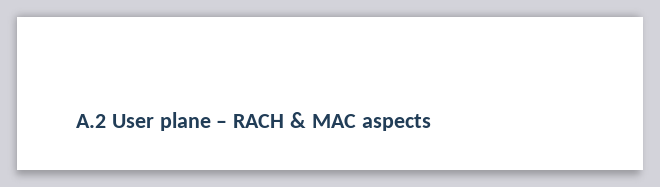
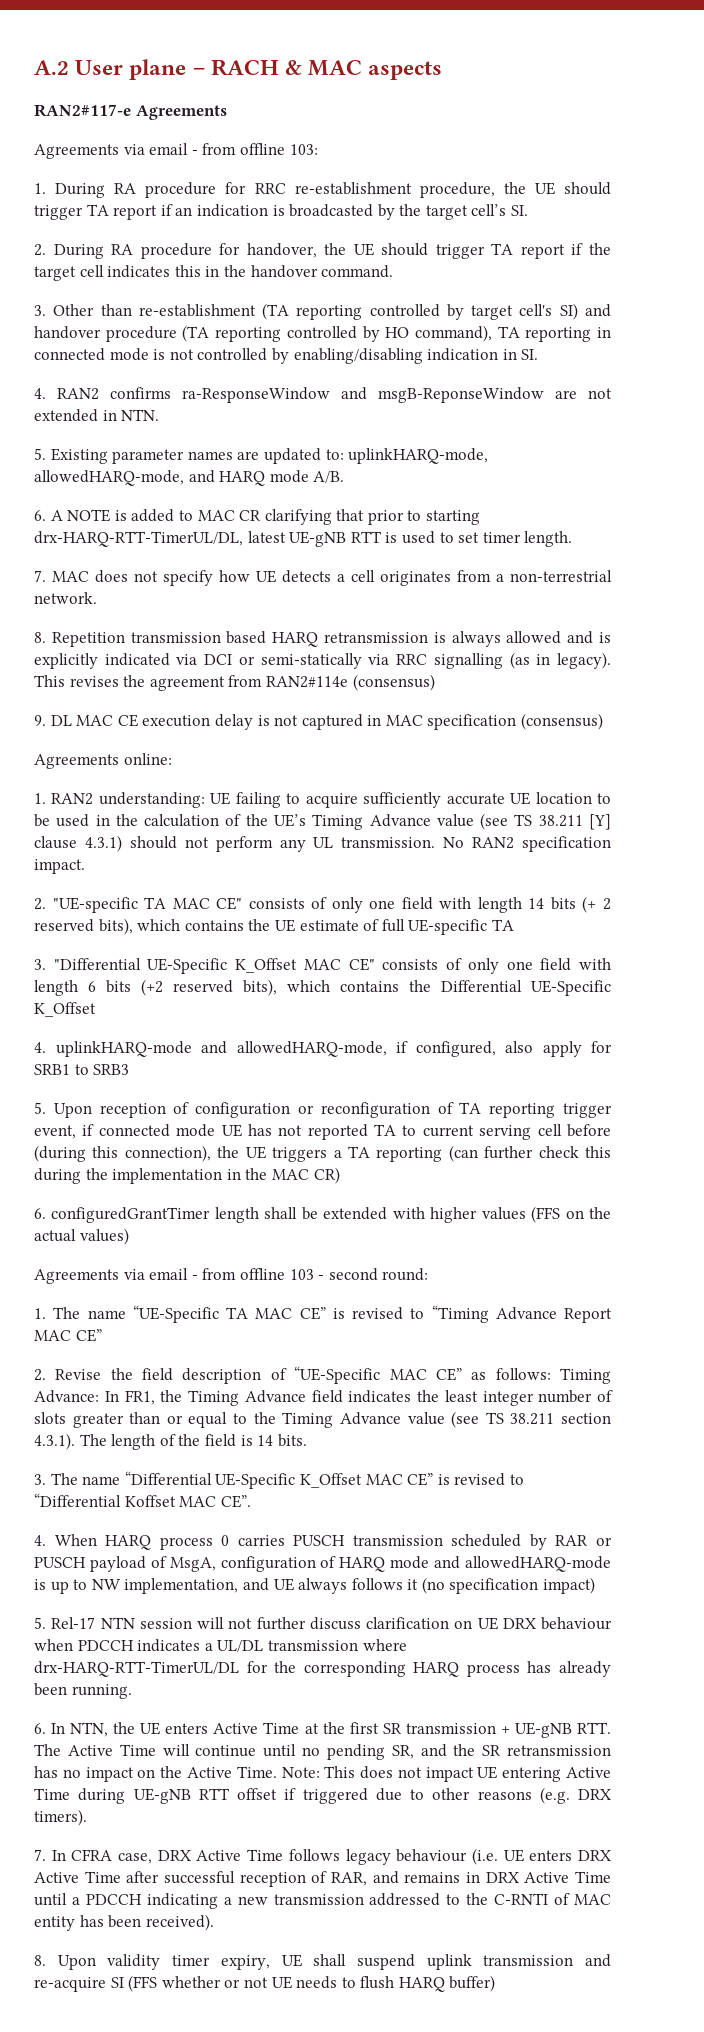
(431, 122) none -> [34,104,227,120] [34,143,318,159] [34,182,612,198] [34,204,529,220] [34,243,611,259] [34,265,394,281] [34,303,611,320] [34,325,611,342] [34,348,539,364] [34,387,612,403] [34,409,160,422] [34,448,489,464] [34,470,345,486] [34,509,481,525] [34,531,573,547] [34,570,612,586] [34,592,97,604] [34,631,611,647] [34,652,612,669] [34,674,435,691] [34,713,604,730] [34,753,172,769] [34,792,611,808] [34,813,611,830] [34,835,611,852] [34,859,85,874] [34,896,611,913] [34,918,514,935] [34,958,612,974] [34,979,611,996] [34,1002,96,1017] [34,1041,612,1057] [34,1064,130,1075] [34,1102,612,1118] [34,1124,611,1140] [34,1145,611,1162] [34,1167,340,1184] [34,1206,611,1223] [34,1228,129,1245] [34,1268,429,1284] [34,1305,612,1323] [34,1329,102,1342] [34,1366,612,1384] [34,1390,613,1406] [34,1411,611,1428] [34,1433,307,1450] [34,1471,524,1489] [34,1493,251,1508] [34,1534,612,1550] [34,1556,611,1572] [34,1577,596,1594] [34,1617,612,1630] [34,1639,407,1652] [34,1661,611,1677] [34,1683,132,1699] [34,1722,611,1738] [34,1744,611,1760] [34,1766,611,1782] [34,1787,611,1804] [34,1809,87,1826] [34,1848,611,1865] [34,1871,612,1887] [34,1893,611,1909] [34,1914,214,1931] [34,1954,611,1970] [34,1975,496,1992] // RAN2#117-e Agreements // Agreements via email - from offline 103: // 1. During RA procedure for RRC re-establishment procedure, the UE should trigger TA report if an indication is broadcasted by the target cell’s SI. // 2. During RA procedure for handover, the UE should trigger TA report if the target cell indicates this in the handover command. // 3. Other than re-establishment (TA reporting controlled by target cell's SI) and handover procedure (TA reporting controlled by HO command), TA reporting in connected mode is not controlled by enabling/disabling indication in SI. // 4. RAN2 confirms ra-ResponseWindow and msgB-ReponseWindow are not extended in NTN. // 5. Existing parameter names are updated to: uplinkHARQ-mode, allowedHARQ-mode, and HARQ mode A/B. // 6. A NOTE is added to MAC CR clarifying that prior to starting drx-HARQ-RTT-TimerUL/DL, latest UE-gNB RTT is used to set timer length. // 7. MAC does not specify how UE detects a cell originates from a non-terrestrial network. // 8. Repetition transmission based HARQ retransmission is always allowed and is explicitly indicated via DCI or semi-statically via RRC signalling (as in legacy). This revises the agreement from RAN2#114e (consensus) // 9. DL MAC CE execution delay is not captured in MAC specification (consensus) // Agreements online: // 1. RAN2 understanding: UE failing to acquire sufficiently accurate UE location to be used in the calculation of the UE’s Timing Advance value (see TS 38.211 [Y] clause 4.3.1) should not perform any UL transmission. No RAN2 specification impact. // 2. "UE-specific TA MAC CE" consists of only one field with length 14 bits (+ 2 reserved bits), which contains the UE estimate of full UE-specific TA // 3. "Differential UE-Specific K_Offset MAC CE" consists of only one field with length 6 bits (+2 reserved bits), which contains the Differential UE-Specific K_Offset // 4. uplinkHARQ-mode and allowedHARQ-mode, if configured, also apply for SRB1 to SRB3 // 5. Upon reception of configuration or reconfiguration of TA reporting trigger event, if connected mode UE has not reported TA to current serving cell before (during this connection), the UE triggers a TA reporting (can further check this during the implementation in the MAC CR) // 6. configuredGrantTimer length shall be extended with higher values (FFS on the actual values) // Agreements via email - from offline 103 - second round: // 1. The name “UE-Specific TA MAC CE” is revised to “Timing Advance Report MAC CE” // 2. Revise the field description of “UE-Specific MAC CE” as follows: Timing Advance: In FR1, the Timing Advance field indicates the least integer number of slots greater than or equal to the Timing Advance value (see TS 38.211 section 4.3.1). The length of the field is 14 bits. // 3. The name “Differential UE-Specific K_Offset MAC CE” is revised to “Differential Koffset MAC CE”. // 4. When HARQ process 0 carries PUSCH transmission scheduled by RAR or PUSCH payload of MsgA, configuration of HARQ mode and allowedHARQ-mode is up to NW implementation, and UE always follows it (no specification impact) // 5. Rel-17 NTN session will not further discuss clarification on UE DRX behaviour when PDCCH indicates a UL/DL transmission where drx-HARQ-RTT-TimerUL/DL for the corresponding HARQ process has already been running. // 6. In NTN, the UE enters Active Time at the first SR transmission + UE-gNB RTT. The Active Time will continue until no pending SR, and the SR retransmission has no impact on the Active Time. Note: This does not impact UE entering Active Time during UE-gNB RTT offset if triggered due to other reasons (e.g. DRX timers). // 7. In CFRA case, DRX Active Time follows legacy behaviour (i.e. UE enters DRX Active Time after successful reception of RAR, and remains in DRX Active Time until a PDCCH indicating a new transmission addressed to the C-RNTI of MAC entity has been received). // 8. Upon validity timer expiry, UE shall suspend uplink transmission and re-acquire SI (FFS whether or not UE needs to flush HARQ buffer)

